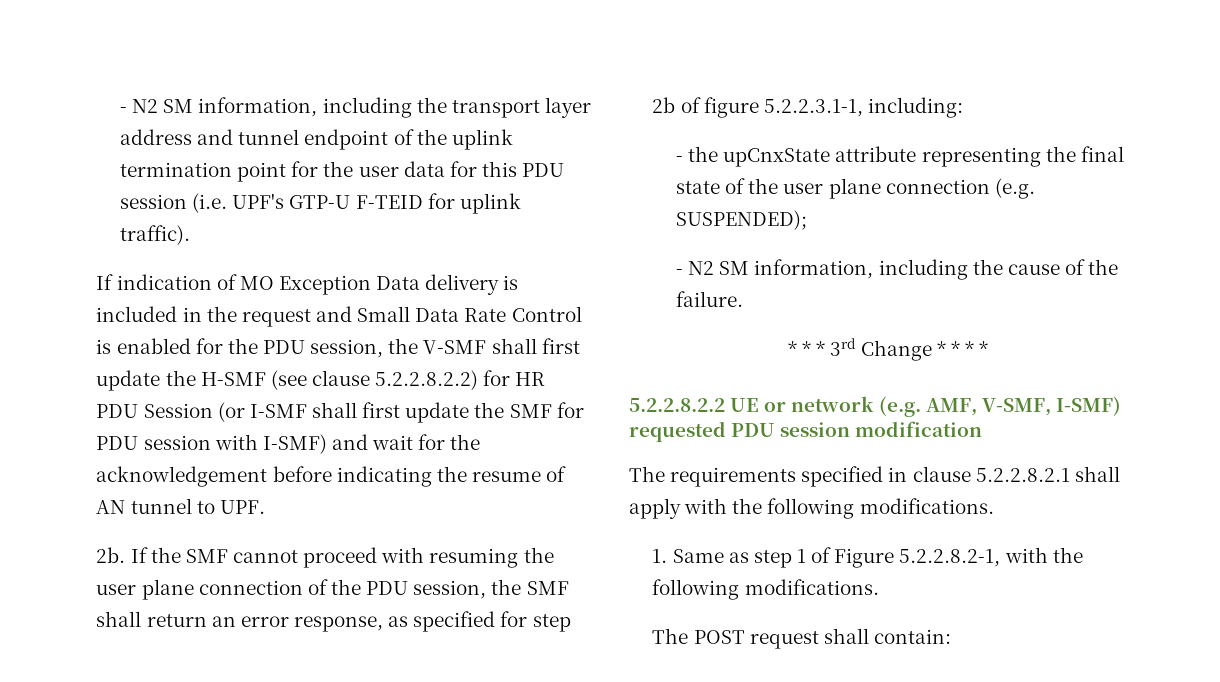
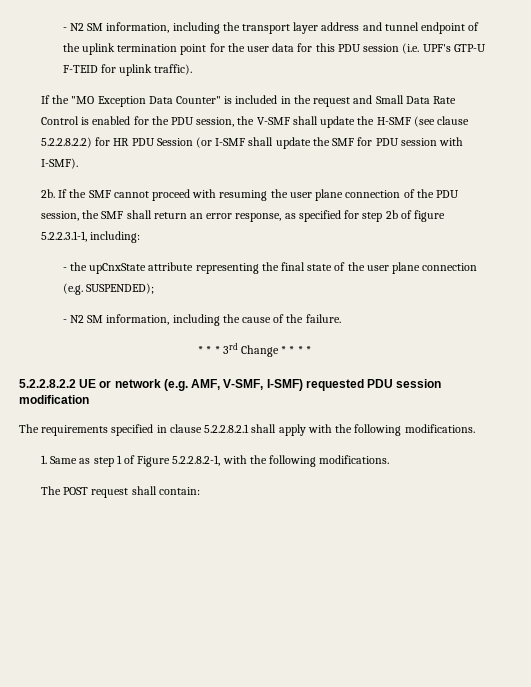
[116,274,274,290] indication of MO -> [52,95,95,104] the "MO
[425,274,500,295] delivery -> [175,96,221,104] Counter"
[541,338,580,354] first -> (318, 120) none
[362,402,401,418] first -> (274, 141) none
[262,434,481,454] [96,466,567,487] [96,498,265,514] I-SMF) and wait for the acknowledgement before indicating the resume of AN tunnel to UPF. -> [40,158,78,169] I-SMF).

